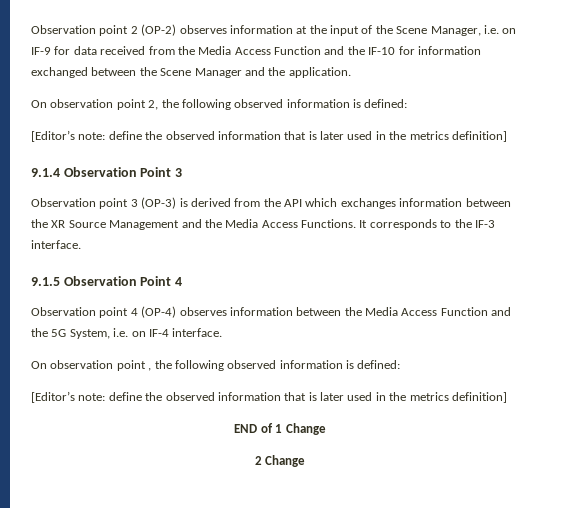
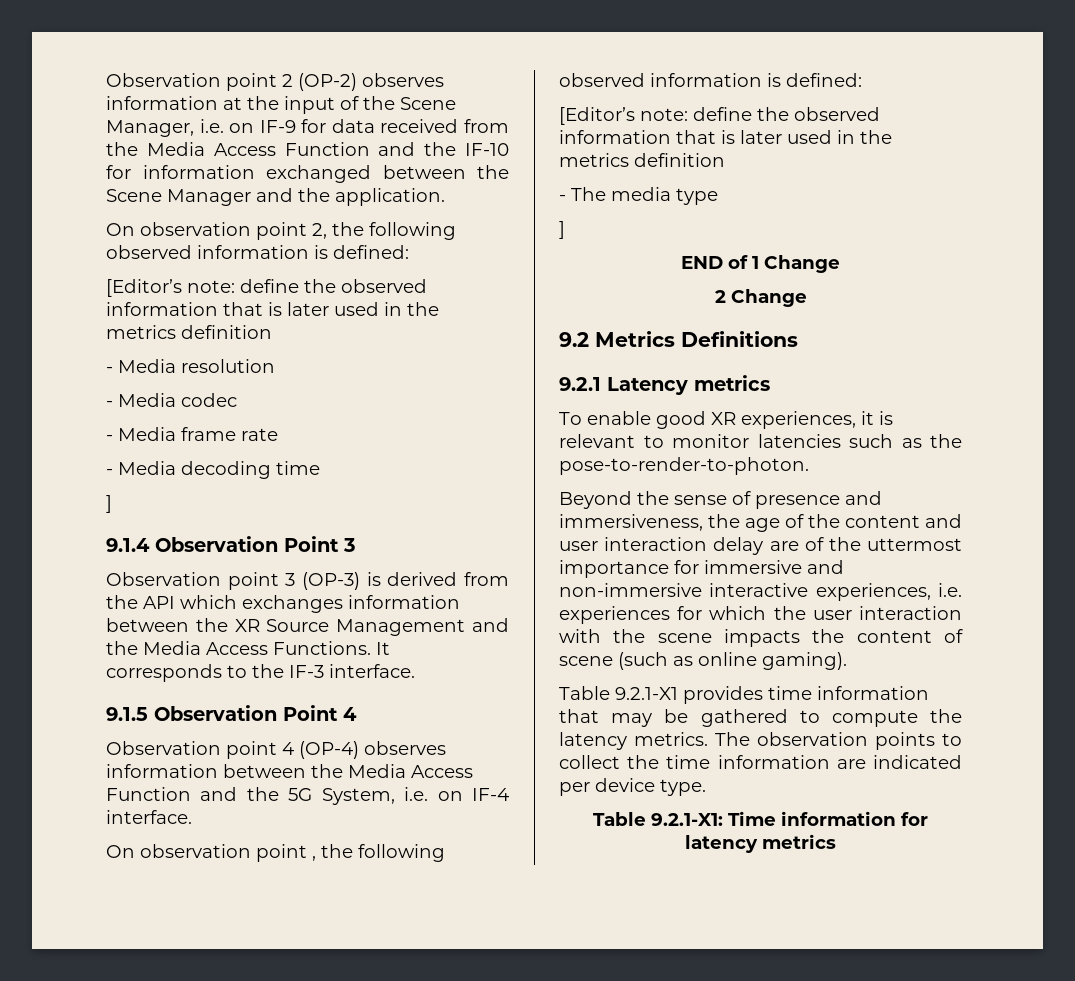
[451,131,507,142] definition] -> [181,325,272,339] [106,359,275,373] [106,393,237,407] [106,427,278,441] [106,461,320,479] [106,495,112,513] definition // - Media resolution // - Media codec // - Media frame rate // - Media decoding time // ]
[451,392,507,403] definition] -> [634,153,725,167] [559,187,718,205] [559,221,565,239] definition // - The media type // ]
(306, 461) none -> [559,331,798,347] [559,375,770,395] [559,411,893,429] [559,434,962,448] [559,457,809,475] [559,491,882,509] [559,514,962,532] [559,537,962,555] [559,560,844,578] [559,583,962,601] [559,606,962,624] [559,629,963,647] [559,652,847,670] [559,686,929,704] [559,709,962,727] [559,732,962,750] [559,755,962,769] [559,778,706,796] [593,811,928,826] [685,834,836,853] // 9.2 Metrics Definitions // 9.2.1 Latency metrics // To enable good XR experiences, it is relevant to monitor latencies such as the pose-to-render-to-photon. // Beyond the sense of presence and immersiveness, the age of the content and user interaction delay are of the uttermost importance for immersive and non-immersive interactive experiences, i.e. experiences for which the user interaction with the scene impacts the content of scene (such as online gaming). // Table 9.2.1-X1 provides time information that may be gathered to compute the latency metrics. The observation points to collect the time information are indicated per device type. // Table 9.2.1-X1: Time information for latency metrics

